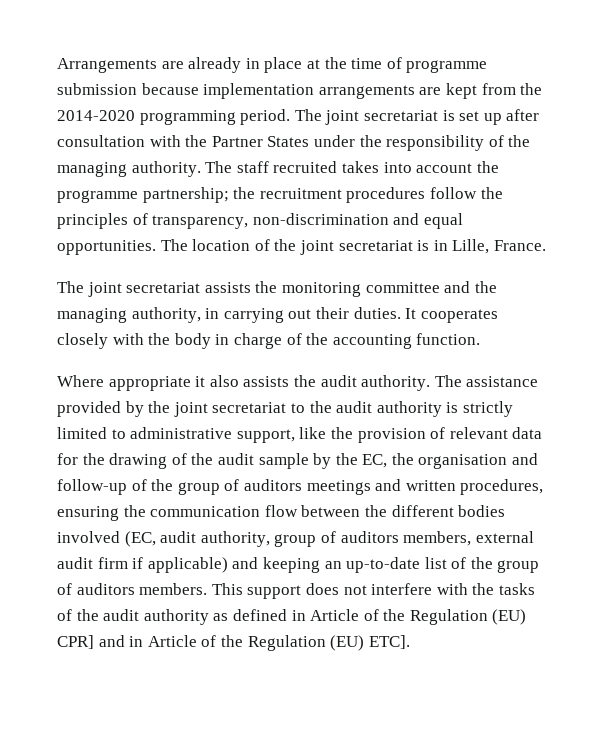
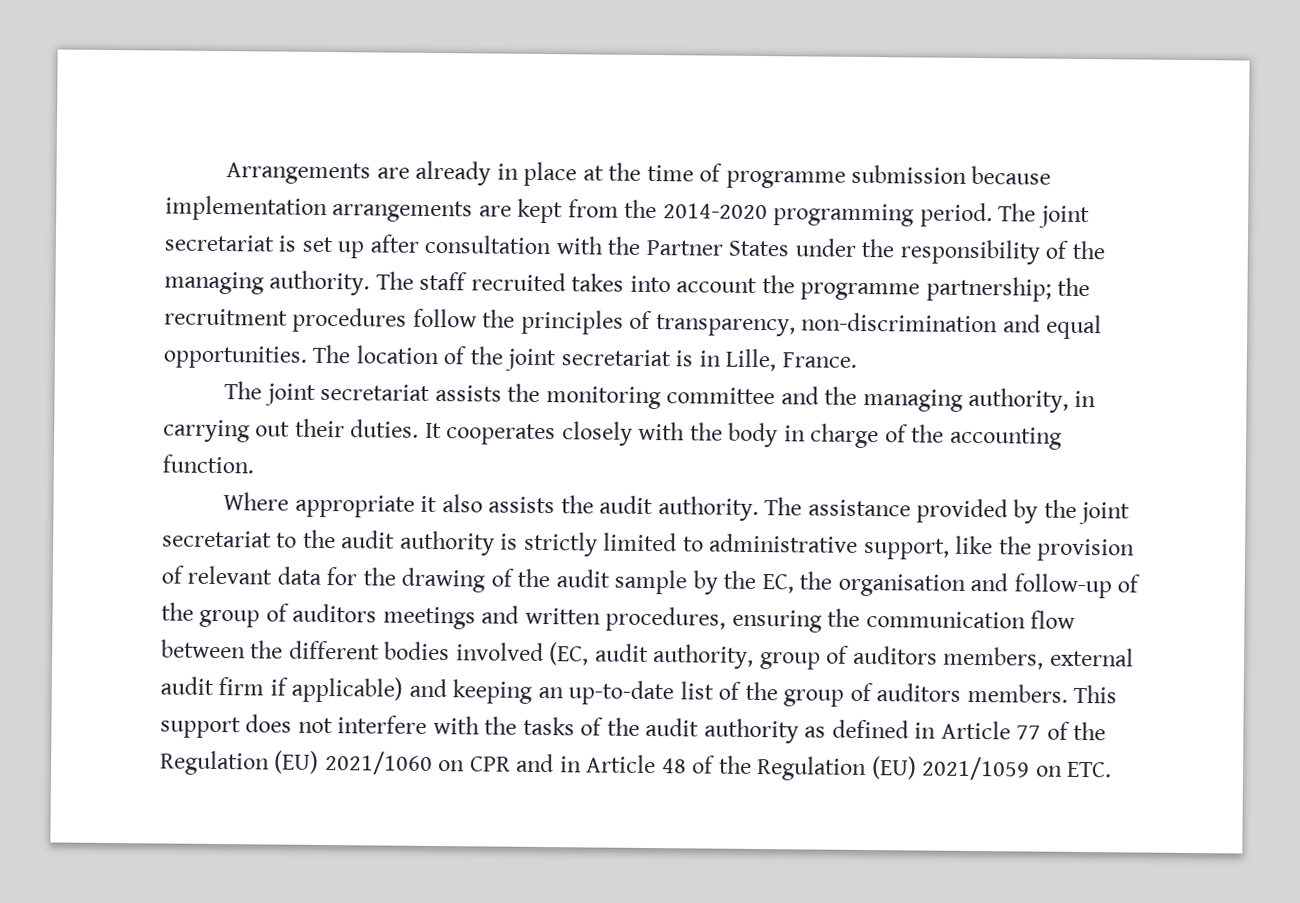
[363,609,527,625] [57,635,94,649] of the Regulation (EU) CPR] -> [1016,721,1107,741] [159,750,511,776] 77 of the Regulation (EU) 2021/1060 on CPR
[201,635,410,651] of the Regulation (EU) ETC]. -> [661,755,1113,782] 48 of the Regulation (EU) 2021/1059 on ETC.

